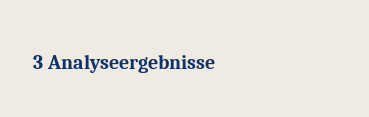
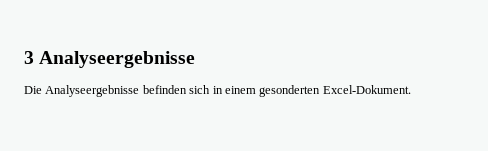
(216, 63) none -> [24,85,411,97] // Die Analyseergebnisse befinden sich in einem gesonderten Excel-Dokument.

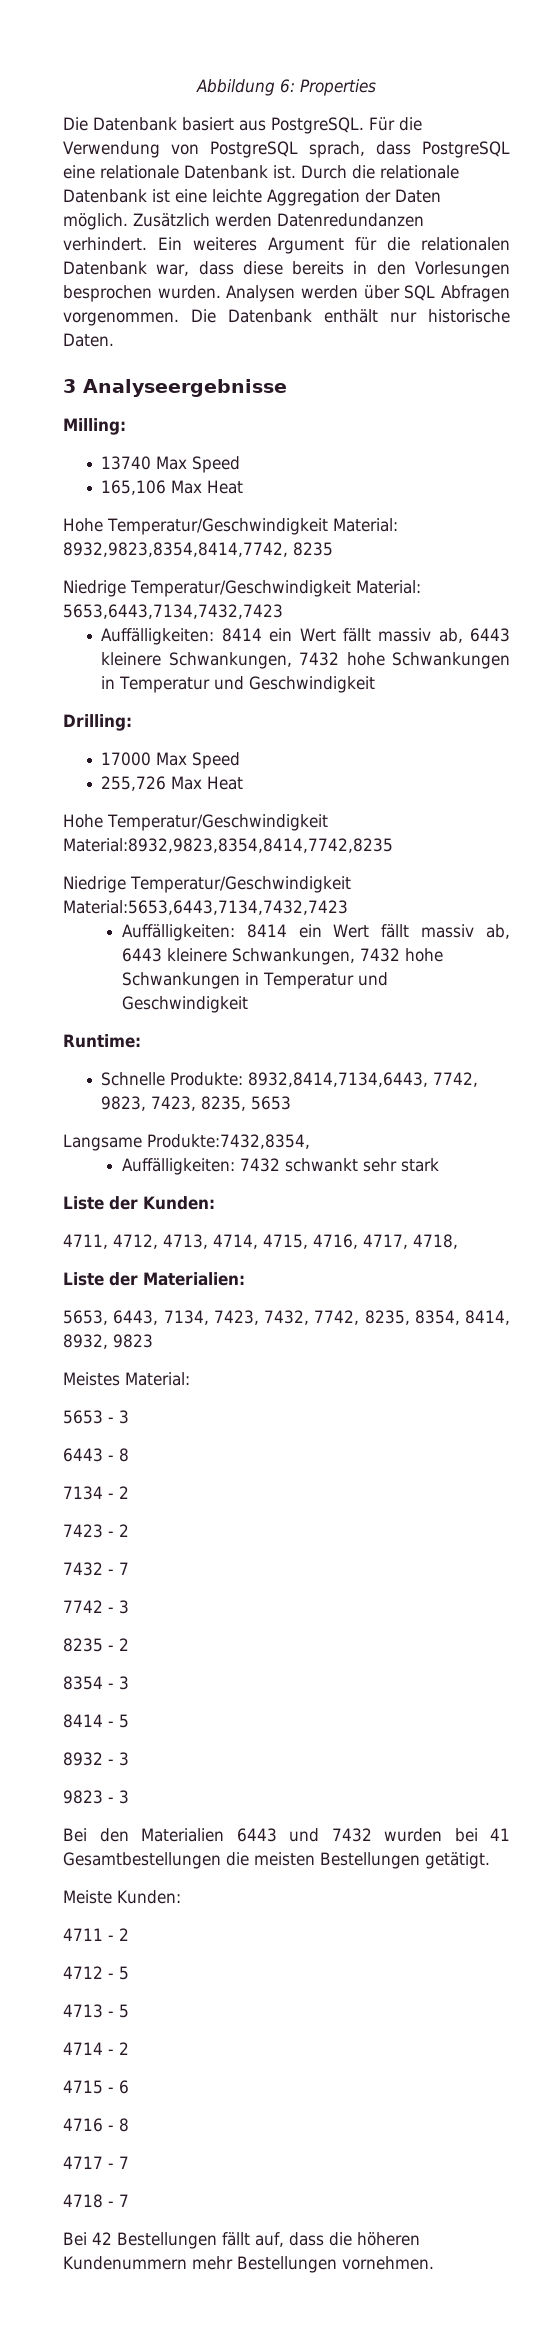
[24,51,196,68] [24,85,411,97] 3 Analyseergebnisse // Die Analyseergebnisse befinden sich in einem gesonderten Excel-Dokument. -> [196,79,376,96] [63,117,422,134] [63,141,511,158] [63,165,459,179] [63,189,441,206] [63,213,424,230] [63,237,510,254] [63,261,511,278] [63,285,511,302] [63,309,510,326] [63,333,114,347] [63,379,287,397] [63,418,126,435] [101,456,241,473] [101,480,244,495] [63,518,398,535] [63,542,333,557] [63,580,421,597] [63,604,283,619] [101,628,510,645] [101,652,510,669] [101,676,376,693] [63,714,132,731] [101,752,241,769] [101,776,244,791] [63,814,328,831] [63,838,393,853] [63,876,351,893] [63,900,348,915] [121,924,510,941] [121,948,443,965] [121,972,388,989] [121,996,248,1013] [63,1034,141,1048] [101,1072,479,1087] [101,1096,292,1111] [63,1134,310,1151] [121,1158,439,1175] [63,1196,215,1210] [63,1234,458,1249] [63,1272,245,1286] [63,1310,510,1325] [63,1334,153,1349] [63,1372,190,1386] [63,1410,129,1424] [63,1448,129,1462] [63,1486,129,1500] [63,1524,129,1538] [63,1562,129,1576] [63,1600,129,1614] [63,1638,129,1652] [63,1676,129,1690] [63,1714,129,1728] [63,1752,129,1766] [63,1790,129,1804] [63,1828,510,1842] [63,1852,490,1869] [63,1890,181,1904] [63,1928,129,1941] [63,1966,129,1980] [63,2004,129,2018] [63,2042,129,2055] [63,2080,129,2094] [63,2118,129,2132] [63,2156,129,2169] [63,2194,129,2208] [63,2232,420,2249] [63,2256,434,2273] Abbildung 6: Properties // Die Datenbank basiert aus PostgreSQL. Für die Verwendung von PostgreSQL sprach, dass PostgreSQL eine relationale Datenbank ist. Durch die relationale Datenbank ist eine leichte Aggregation der Daten möglich. Zusätzlich werden Datenredundanzen verhindert. Ein weiteres Argument für die relationalen Datenbank war, dass diese bereits in den Vorlesungen besprochen wurden. Analysen werden über SQL Abfragen vorgenommen. Die Datenbank enthält nur historische Daten. // 3 Analyseergebnisse // Milling: // 13740 Max Speed // 165,106 Max Heat // Hohe Temperatur/Geschwindigkeit Material: 8932,9823,8354,8414,7742, 8235 // Niedrige Temperatur/Geschwindigkeit Material: 5653,6443,7134,7432,7423 // Auffälligkeiten: 8414 ein Wert fällt massiv ab, 6443 kleinere Schwankungen, 7432 hohe Schwankungen in Temperatur und Geschwindigkeit // Drilling: // 17000 Max Speed // 255,726 Max Heat // Hohe Temperatur/Geschwindigkeit Material:8932,9823,8354,8414,7742,8235 // Niedrige Temperatur/Geschwindigkeit Material:5653,6443,7134,7432,7423 // Auffälligkeiten: 8414 ein Wert fällt massiv ab, 6443 kleinere Schwankungen, 7432 hohe Schwankungen in Temperatur und Geschwindigkeit // Runtime: // Schnelle Produkte: 8932,8414,7134,6443, 7742, 9823, 7423, 8235, 5653 // Langsame Produkte:7432,8354, // Auffälligkeiten: 7432 schwankt sehr stark // Liste der Kunden: // 4711, 4712, 4713, 4714, 4715, 4716, 4717, 4718, // Liste der Materialien: // 5653, 6443, 7134, 7423, 7432, 7742, 8235, 8354, 8414, 8932, 9823 // Meistes Material: // 5653 - 3 // 6443 - 8 // 7134 - 2 // 7423 - 2 // 7432 - 7 // 7742 - 3 // 8235 - 2 // 8354 - 3 // 8414 - 5 // 8932 - 3 // 9823 - 3 // Bei den Materialien 6443 und 7432 wurden bei 41 Gesamtbestellungen die meisten Bestellungen getätigt. // Meiste Kunden: // 4711 - 2 // 4712 - 5 // 4713 - 5 // 4714 - 2 // 4715 - 6 // 4716 - 8 // 4717 - 7 // 4718 - 7 // Bei 42 Bestellungen fällt auf, dass die höheren Kundenummern mehr Bestellungen vornehmen.

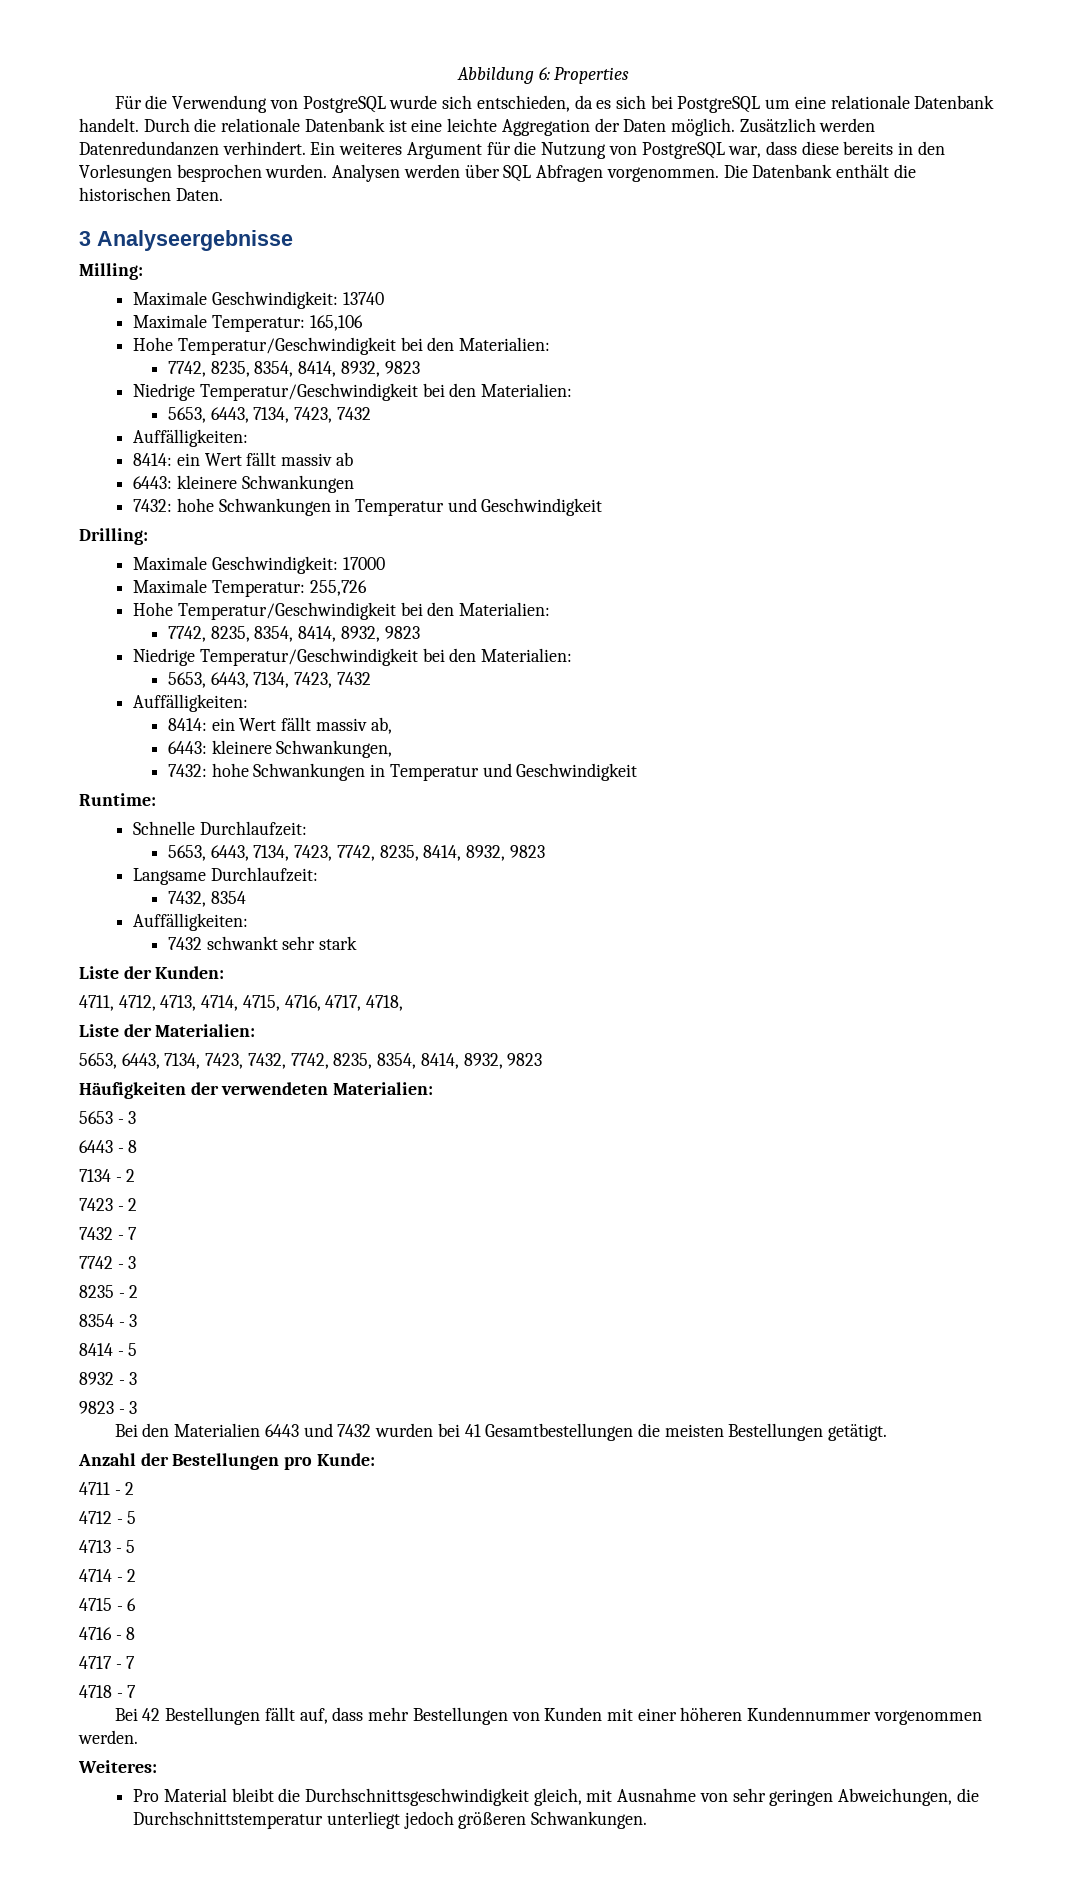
[63,117,364,134] Die Datenbank basiert aus PostgreSQL. -> (630, 75) none
[308,141,511,158] sprach, dass PostgreSQL -> [389,95,791,113] wurde sich entschieden, da es sich bei PostgreSQL um
[273,165,296,179] ist. -> [79,118,139,132] handelt.
[421,237,510,251] [63,261,147,275] relationalen Datenbank -> [541,142,725,159] Nutzung von PostgreSQL
[390,309,510,323] nur historische -> [893,164,916,178] [79,187,171,201] die historischen
(126, 426) none -> [133,291,338,309] Maximale Geschwindigkeit:
[156,456,241,473] Max Speed // -> [133,314,305,332] // Maximale Temperatur:
[171,480,244,494] [63,518,398,535] [63,542,333,557] [63,580,421,597] [63,604,283,619] [101,628,510,645] [101,652,340,669] Max Heat // Hohe Temperatur/Geschwindigkeit Material: 8932,9823,8354,8414,7742, 8235 // Niedrige Temperatur/Geschwindigkeit Material: 5653,6443,7134,7432,7423 // Auffälligkeiten: 8414 ein Wert fällt massiv ab, 6443 kleinere Schwankungen, 7432 -> [133,337,550,355] [167,361,420,377] [133,383,572,401] [167,407,371,423] [133,429,249,447] [133,452,353,466] [133,475,354,493] [133,499,173,512] // Hohe Temperatur/Geschwindigkeit bei den Materialien: // 7742, 8235, 8354, 8414, 8932, 9823 // Niedrige Temperatur/Geschwindigkeit bei den Materialien: // 5653, 6443, 7134, 7423, 7432 // Auffälligkeiten: // 8414: ein Wert fällt massiv ab // 6443: kleinere Schwankungen // 7432:
(132, 722) none -> [133,556,338,574] Maximale Geschwindigkeit:
[156,752,241,769] Max Speed // -> [133,579,305,597] // Maximale Temperatur:
[171,776,244,790] [63,814,328,831] [63,838,393,853] [63,876,351,893] [63,900,348,915] [121,924,510,941] [121,948,400,965] Max Heat // Hohe Temperatur/Geschwindigkeit Material:8932,9823,8354,8414,7742,8235 // Niedrige Temperatur/Geschwindigkeit Material:5653,6443,7134,7432,7423 // Auffälligkeiten: 8414 ein Wert fällt massiv ab, 6443 kleinere Schwankungen, 7432 -> [133,602,550,620] [167,626,420,642] [133,648,572,666] [167,672,371,688] [133,694,249,712] [167,717,392,734] [167,740,393,758] [167,764,207,777] // Hohe Temperatur/Geschwindigkeit bei den Materialien: // 7742, 8235, 8354, 8414, 8932, 9823 // Niedrige Temperatur/Geschwindigkeit bei den Materialien: // 5653, 6443, 7134, 7423, 7432 // Auffälligkeiten: // 8414: ein Wert fällt massiv ab, // 6443: kleinere Schwankungen, // 7432:
[170,1072,479,1087] [101,1096,292,1111] [63,1134,310,1151] [121,1158,235,1175] Produkte: 8932,8414,7134,6443, 7742, 9823, 7423, 8235, 5653 // Langsame Produkte:7432,8354, // Auffälligkeiten: -> [199,821,307,836] [167,845,545,861] [133,867,318,885] [167,891,246,907] [133,913,249,931] Durchlaufzeit: // 5653, 6443, 7134, 7423, 7742, 8235, 8414, 8932, 9823 // Langsame Durchlaufzeit: // 7432, 8354 // Auffälligkeiten: //
[63,1372,190,1386] Meistes Material: -> [79,1082,434,1099] Häufigkeiten der verwendeten Materialien:
[63,1890,181,1904] Meiste Kunden: -> [78,1453,375,1470] Anzahl der Bestellungen pro Kunde:
[329,2232,420,2246] [63,2256,434,2273] die höheren Kundenummern mehr Bestellungen vornehmen. -> [368,1707,982,1725] [78,1730,138,1744] [78,1760,157,1773] [133,1788,979,1806] [133,1811,647,1829] mehr Bestellungen von Kunden mit einer höheren Kundennummer vorgenommen werden. // Weiteres: // Pro Material bleibt die Durchschnittsgeschwindigkeit gleich, mit Ausnahme von sehr geringen Abweichungen, die Durchschnittstemperatur unterliegt jedoch größeren Schwankungen.

